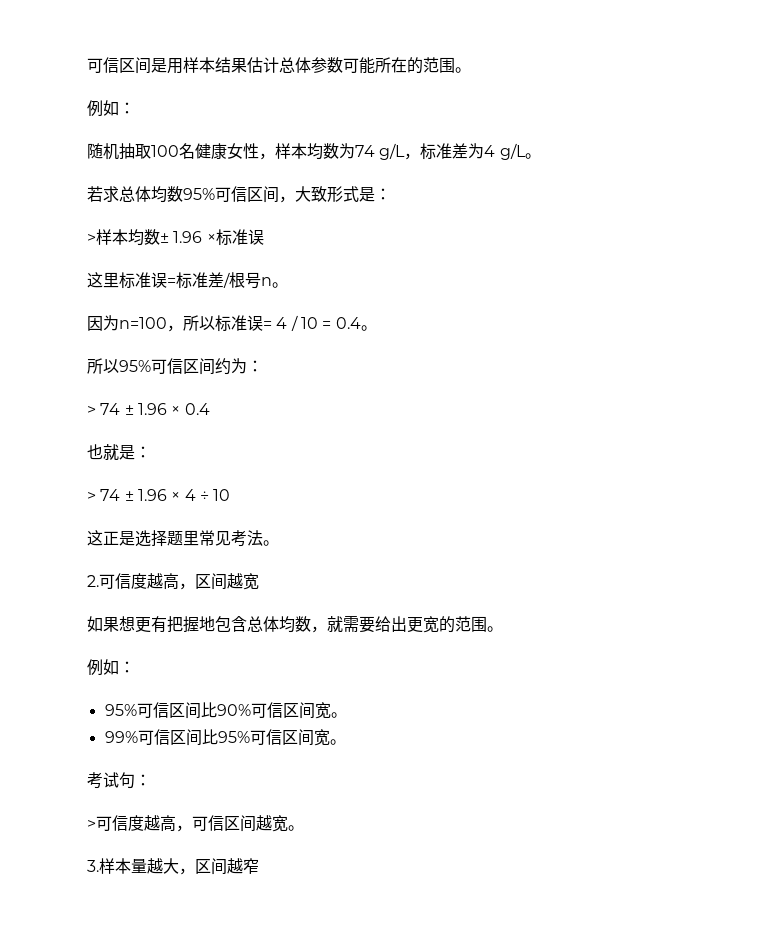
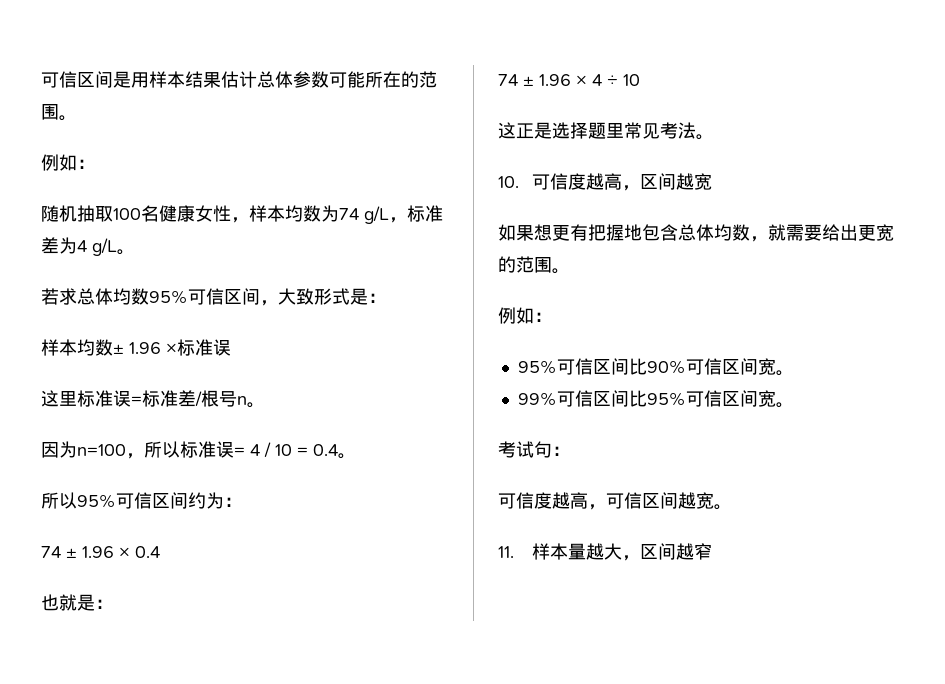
[87,234,96,243] > -> (386, 298) none
[87,406,96,415] > -> (242, 502) none
[87,492,96,501] > -> (113, 604) none
[87,575,99,587] 2. -> [498,176,519,188] 10.
[87,820,96,829] > -> (570, 451) none
[87,860,99,872] 3. -> [498,546,514,558] 11.

